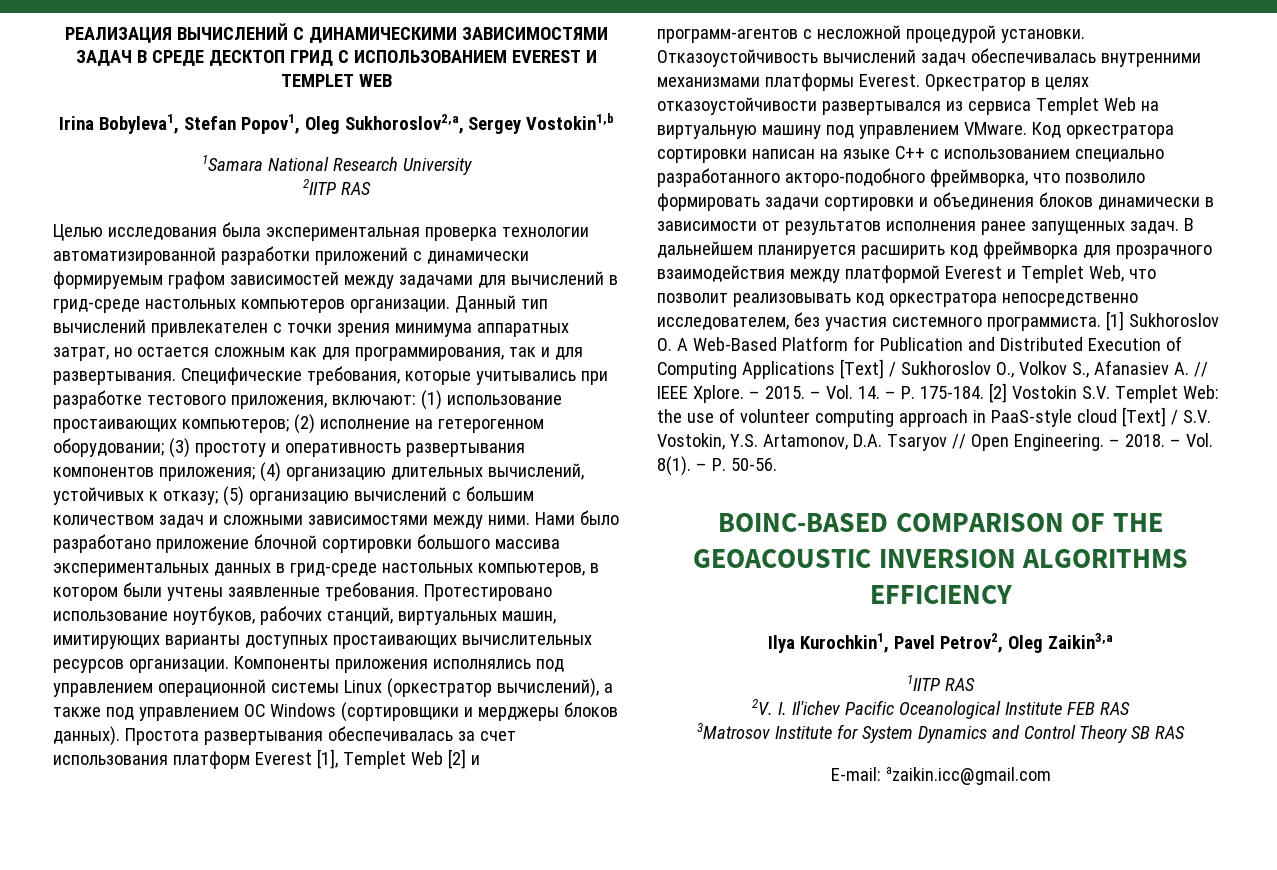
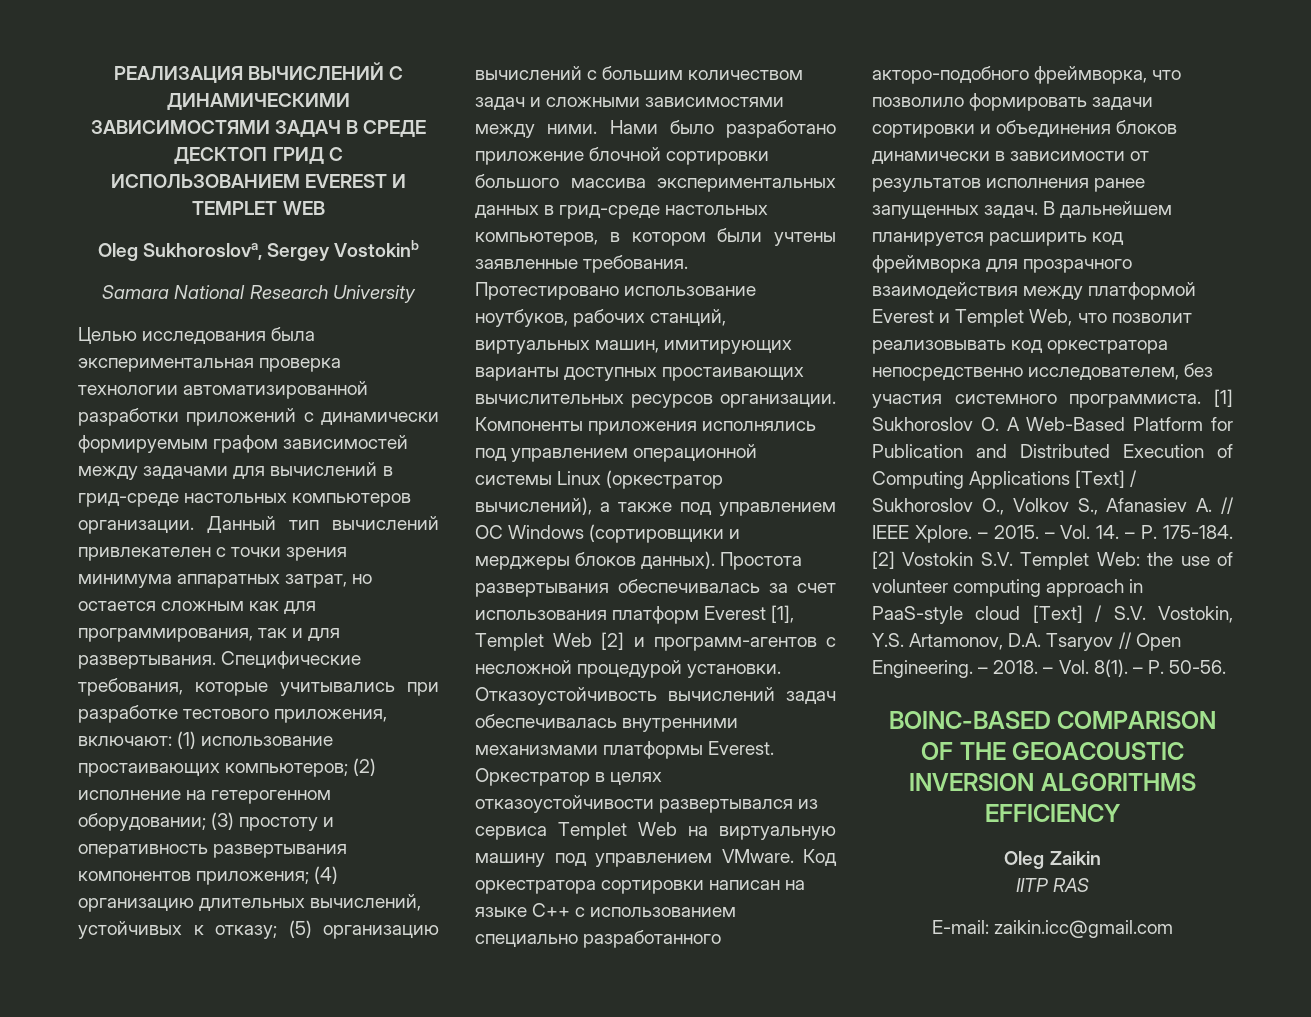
[58,113,615,134] [202,155,264,171] Irina Bobyleva1, Stefan Popov1, Oleg Sukhoroslov2,a, Sergey Vostokin1,b // 1Samara -> [97,240,420,261] [102,285,170,299] Oleg Sukhoroslova, Sergey Vostokinb // Samara
[303,179,371,195] // 2IITP RAS -> (416, 294) none
[768,633,1113,653] [907,675,975,691] [752,699,1130,719] [696,723,1151,743] Ilya Kurochkin1, Pavel Petrov2, Oleg Zaikin3,a // 1IITP RAS // 2V. I. Il'ichev Pacific Oceanological Institute FEB RAS // 3Matrosov Institute for System Dynamics and Control Theory SB -> [1004,851,1101,869] [1015,878,1049,892] Oleg Zaikin // IITP
[885,767,1051,785] azaikin.icc@gmail.com -> [994,920,1174,938] zaikin.icc@gmail.com

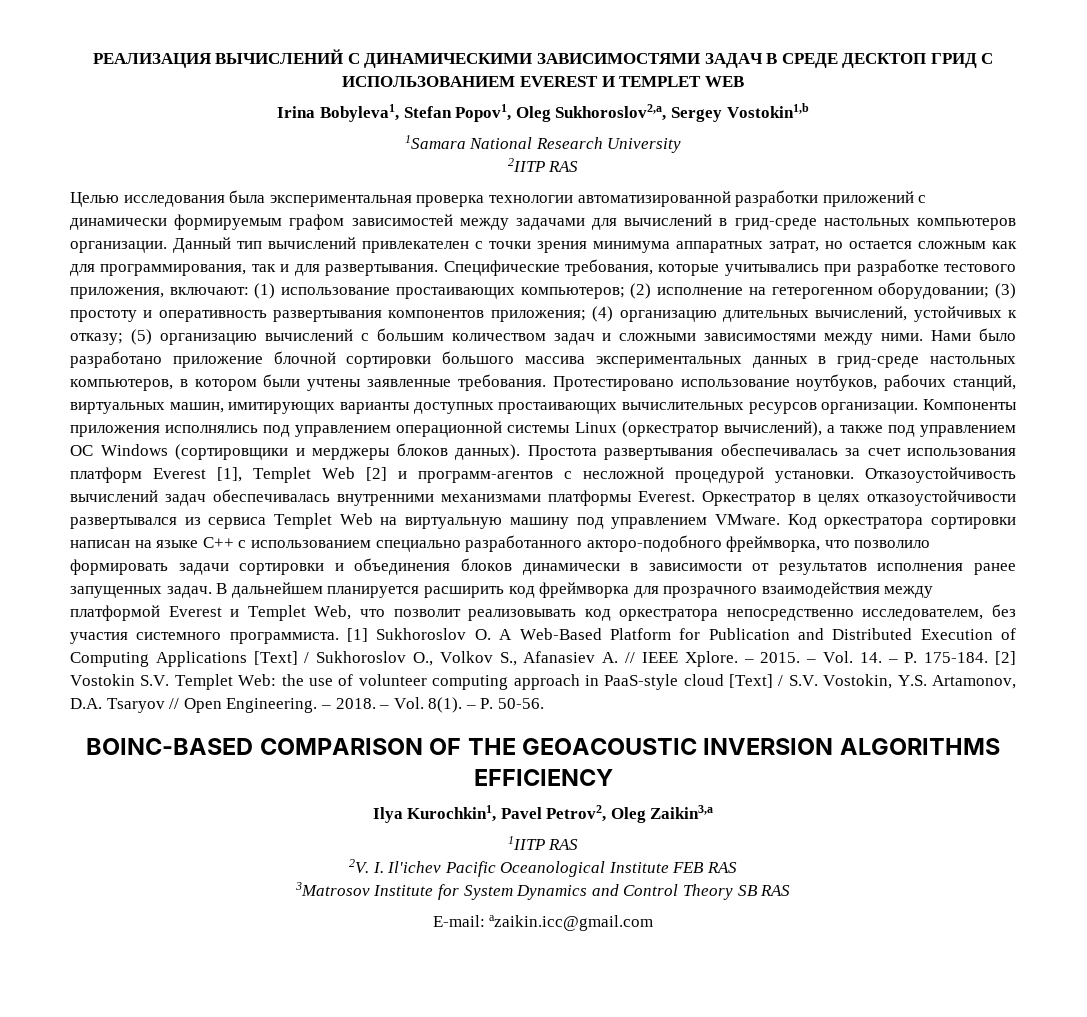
[97,240,420,261] [102,285,170,299] Oleg Sukhoroslova, Sergey Vostokinb // Samara -> [277,103,809,122] [404,135,466,149] Irina Bobyleva1, Stefan Popov1, Oleg Sukhoroslov2,a, Sergey Vostokin1,b // 1Samara
(416, 294) none -> [507,158,579,172] // 2IITP RAS
[1004,851,1101,869] [1015,878,1049,892] Oleg Zaikin // IITP -> [372,805,714,823] [507,836,579,850] [348,859,738,877] [294,882,758,900] Ilya Kurochkin1, Pavel Petrov2, Oleg Zaikin3,a // 1IITP RAS // 2V. I. Il'ichev Pacific Oceanological Institute FEB RAS // 3Matrosov Institute for System Dynamics and Control Theory SB
[994,920,1174,938] zaikin.icc@gmail.com -> [489,915,654,931] azaikin.icc@gmail.com

